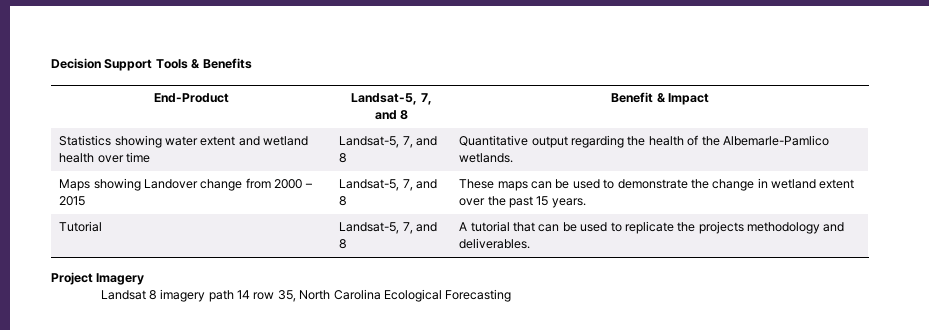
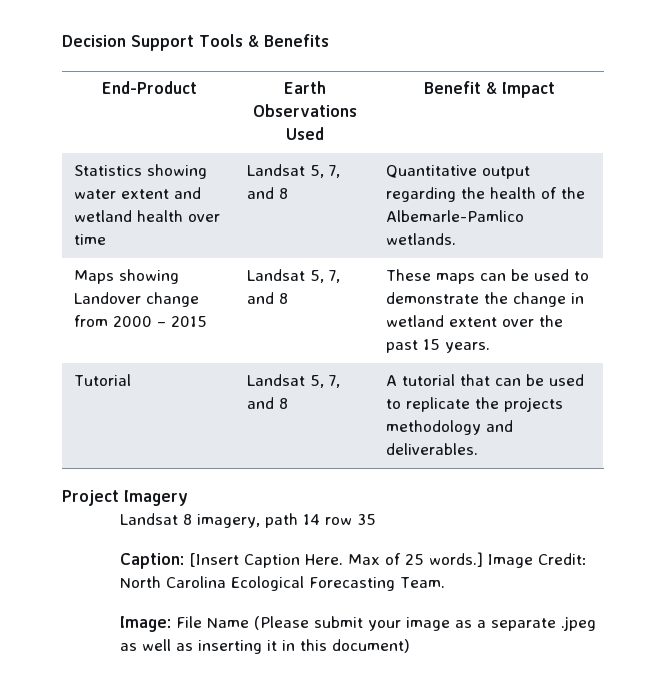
[351,93,432,105] [374,110,409,120] Landsat-5, 7, and 8 -> [284,81,326,94] [253,104,357,117] [286,127,324,140] Earth Observations Used
[339,136,400,148] Landsat-5, -> [247,164,325,178] Landsat 5,
[339,179,400,191] Landsat-5, -> [247,269,325,283] Landsat 5,
[339,222,400,234] Landsat-5, -> [247,374,325,388] Landsat 5,
[160,289,206,302] imagery -> [197,514,261,528] imagery,
[277,289,512,302] 35, North Carolina Ecological Forecasting -> [357,514,377,525] [120,552,588,569] [120,576,446,591] [120,616,597,632] [120,639,411,654] 35 // Caption: [Insert Caption Here. Max of 25 words.] Image Credit: North Carolina Ecological Forecasting Team. // Image: File Name (Please submit your image as a separate .jpeg as well as inserting it in this document)

